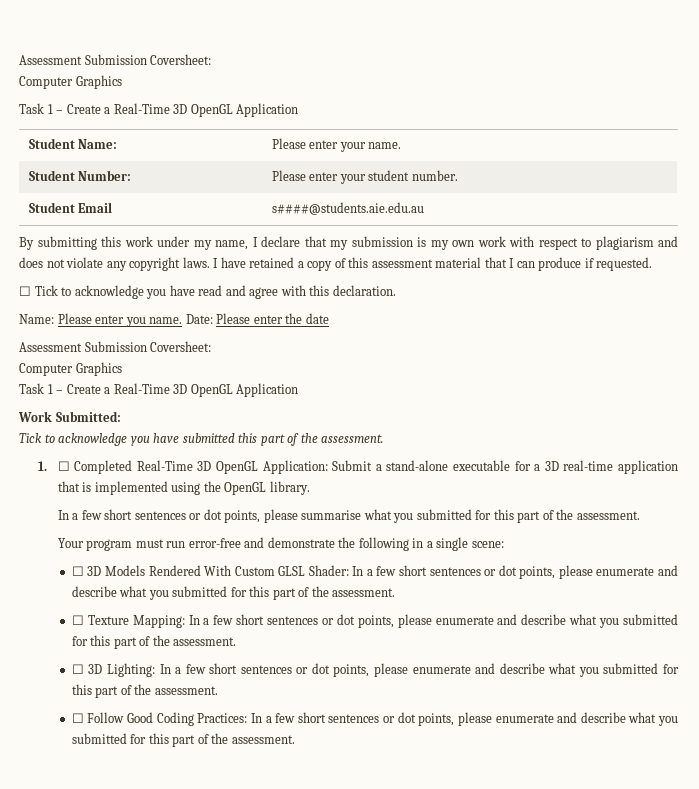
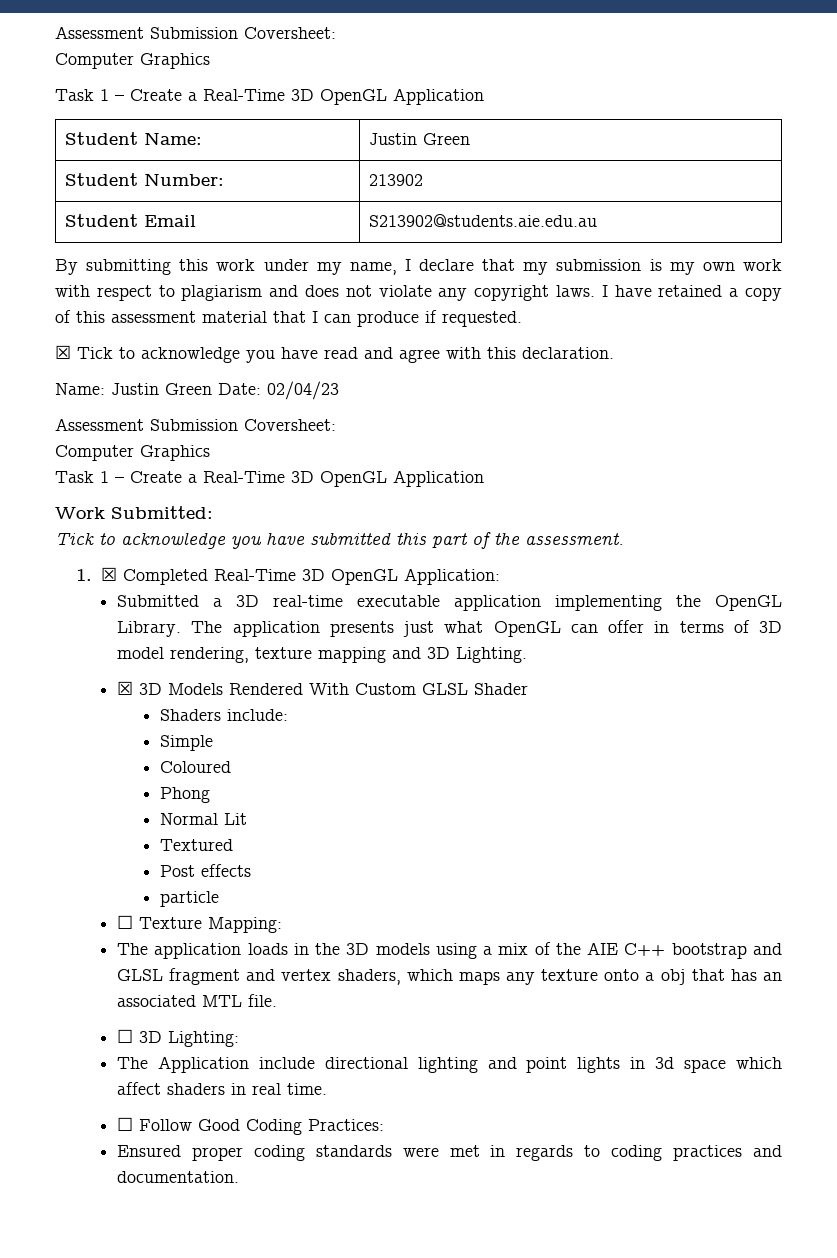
[271,138,402,152] [28,170,132,181] [271,170,458,184] Please enter your name. // Student Number: | Please enter your student number. -> [368,133,470,145] [64,173,224,186] [368,174,423,186] Justin Green // Student Number: | 213902
[271,202,424,215] s####@students.aie.edu.au -> [368,214,597,227] S213902@students.aie.edu.au
[19,286,31,296] ☐ -> [55,345,71,359] ☒
[57,313,329,327] Please enter you name. Date: Please enter the date -> [111,381,339,400] Justin Green Date: 02/04/23
[57,461,70,471] ☐ -> [101,567,118,581] ☒
[332,460,679,474] [57,481,310,495] [57,509,640,523] [57,537,504,551] [71,566,84,576] Submit a stand-alone executable for a 3D real-time application that is implemented using the OpenGL library. // In a few short sentences or dot points, please summarise what you submitted for this part of the assessment. // Your program must run error-free and demonstrate the following in a single scene: // ☐ -> [117,595,783,611] [117,620,783,637] [117,647,528,663] [117,681,134,695] // Submitted a 3D real-time executable application implementing the OpenGL Library. The application presents just what OpenGL can offer in terms of 3D model rendering, texture mapping and 3D Lighting. // ☒
[308,565,679,579] [71,586,396,600] [71,614,678,628] [71,635,237,649] [71,663,679,677] [71,684,218,698] Shader: In a few short sentences or dot points, please enumerate and describe what you submitted for this part of the assessment. // ☐ Texture Mapping: In a few short sentences or dot points, please enumerate and describe what you submitted for this part of the assessment. // ☐ 3D Lighting: In a few short sentences or dot points, please enumerate and describe what you submitted for this part of the assessment. -> [474,683,529,695] [159,709,288,721] [159,735,213,751] [159,761,231,773] [159,787,210,803] [159,813,247,825] [159,839,233,851] [159,864,251,877] [159,891,219,907] [117,915,283,933] [117,942,782,959] [117,968,782,985] [117,994,278,1007] [117,1029,240,1047] [117,1056,782,1073] [117,1082,328,1095] Shader // Shaders include: // Simple // Coloured // Phong // Normal Lit // Textured // Post effects // particle // ☐ Texture Mapping: // The application loads in the 3D models using a mix of the AIE C++ bootstrap and GLSL fragment and vertex shaders, which maps any texture onto a obj that has an associated MTL file. // ☐ 3D Lighting: // The Application include directional lighting and point lights in 3d space which affect shaders in real time.
[250,712,678,726] [71,733,295,747] In a few short sentences or dot points, please enumerate and describe what you submitted for this part of the assessment. -> [117,1145,782,1161] [117,1171,240,1183] // Ensured proper coding standards were met in regards to coding practices and documentation.

